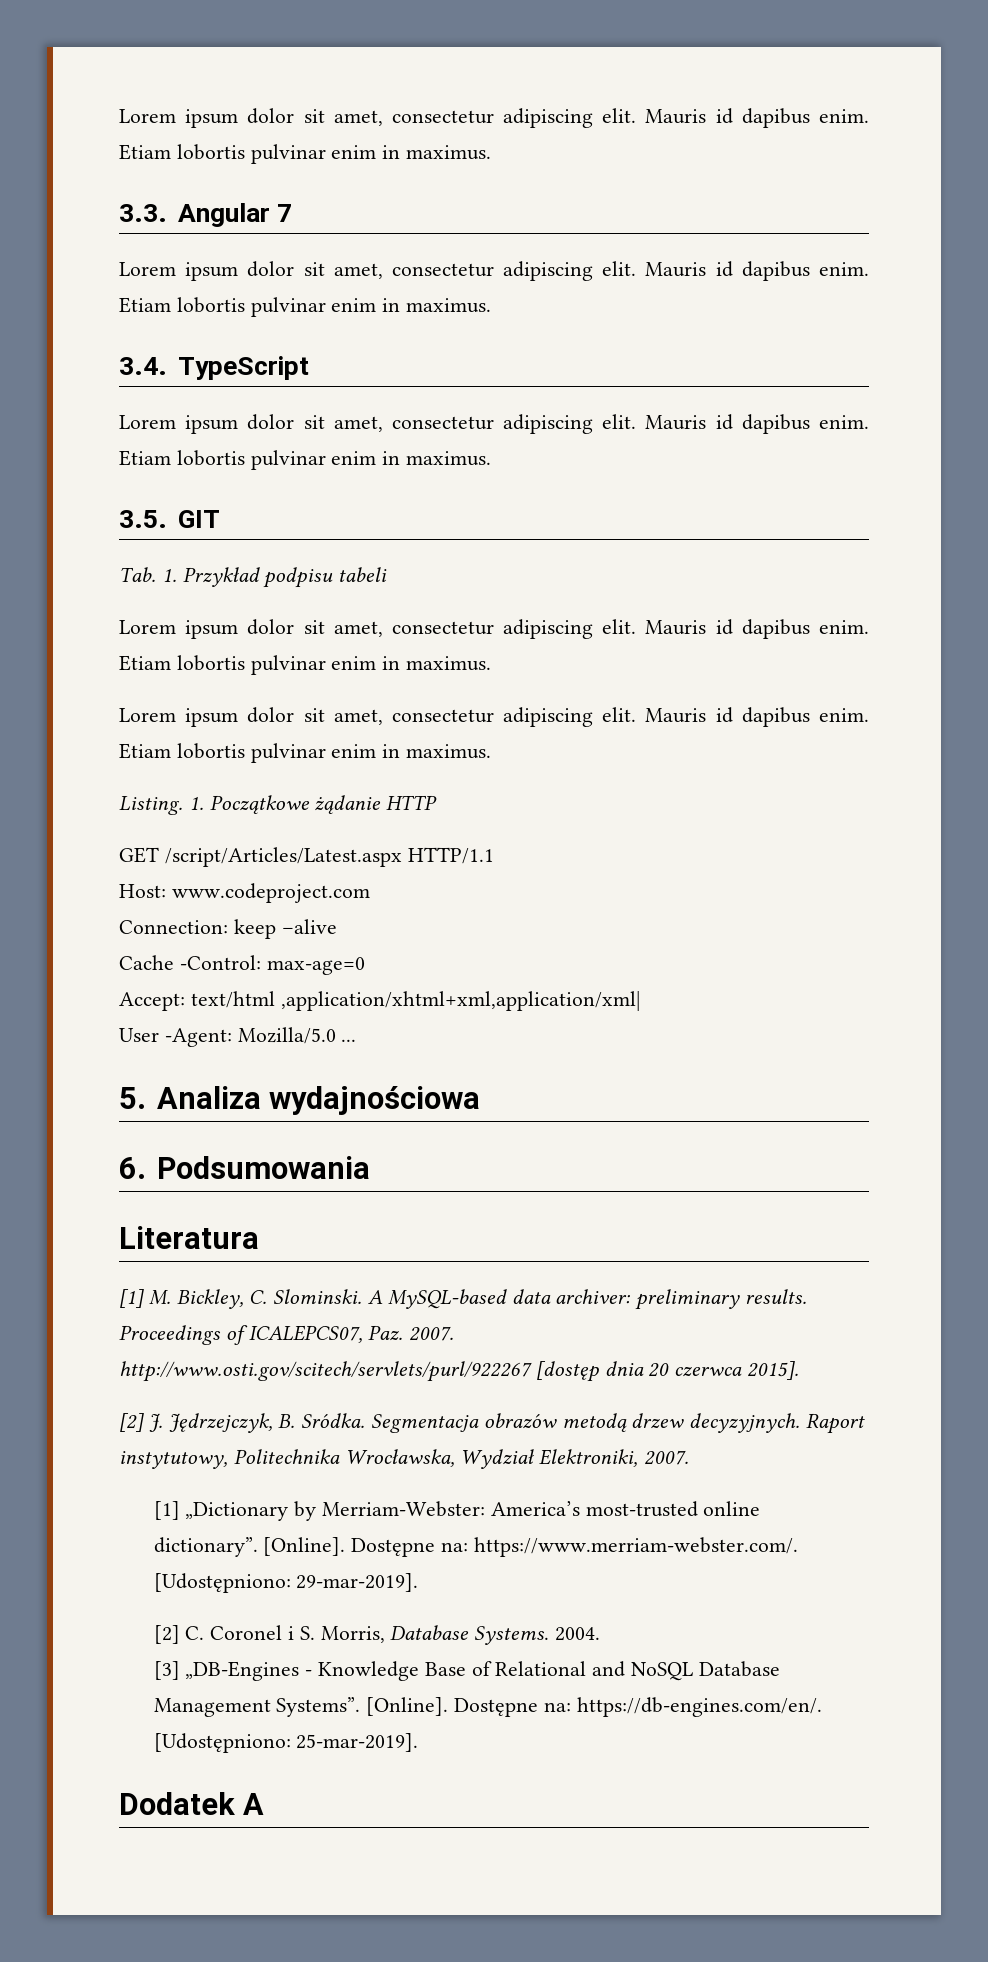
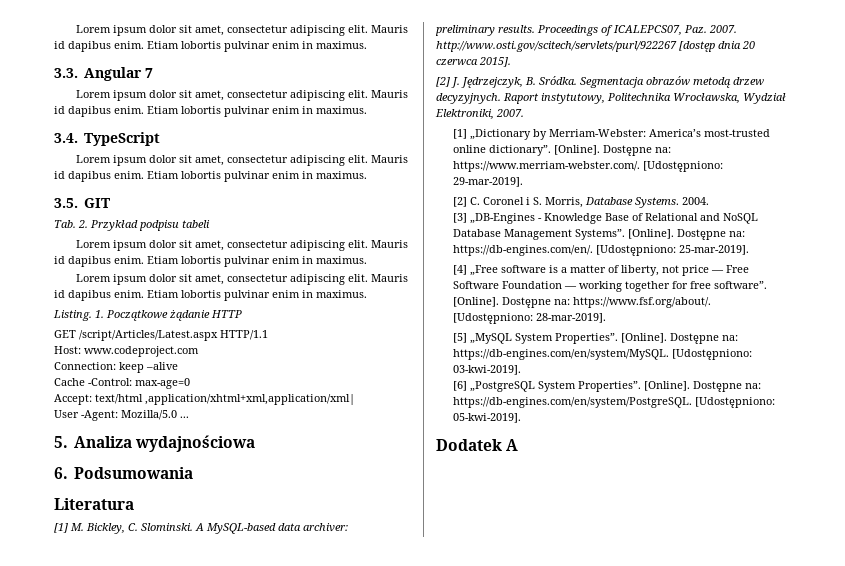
[161,568,177,582] 1. -> [78,220,88,228] 2.
(419, 1742) none -> [453,265,750,276] [453,281,768,292] [453,297,712,308] [453,313,607,324] [453,333,739,344] [453,349,753,360] [453,365,522,375] [453,381,762,392] [453,397,776,408] [453,413,522,423] // [4] „Free software is a matter of liberty, not price — Free Software Foundation — working together for free software”. [Online]. Dostępne na: https://www.fsf.org/about/. [Udostępniono: 28-mar-2019]. // [5] „MySQL System Properties”. [Online]. Dostępne na: https://db-engines.com/en/system/MySQL. [Udostępniono: 03-kwi-2019]. // [6] „PostgreSQL System Properties”. [Online]. Dostępne na: https://db-engines.com/en/system/PostgreSQL. [Udostępniono: 05-kwi-2019].

